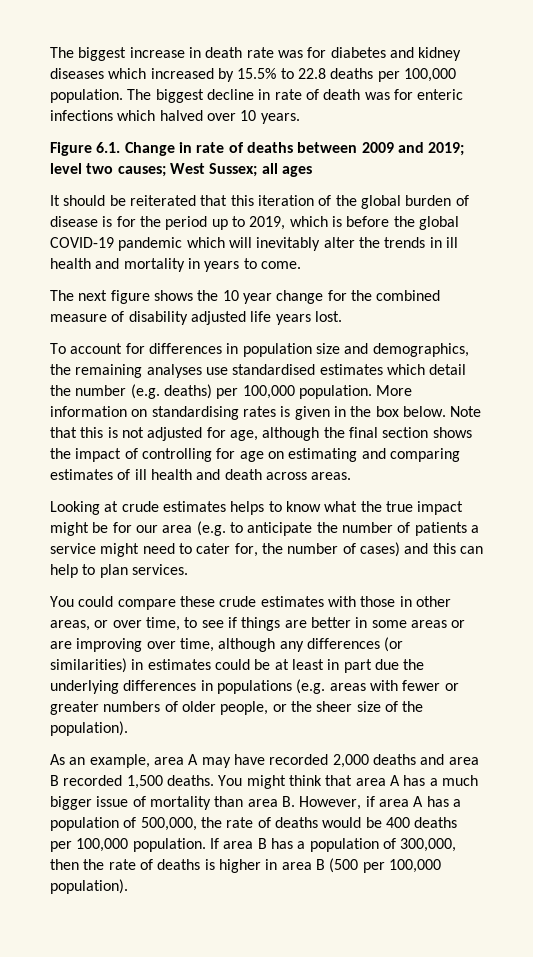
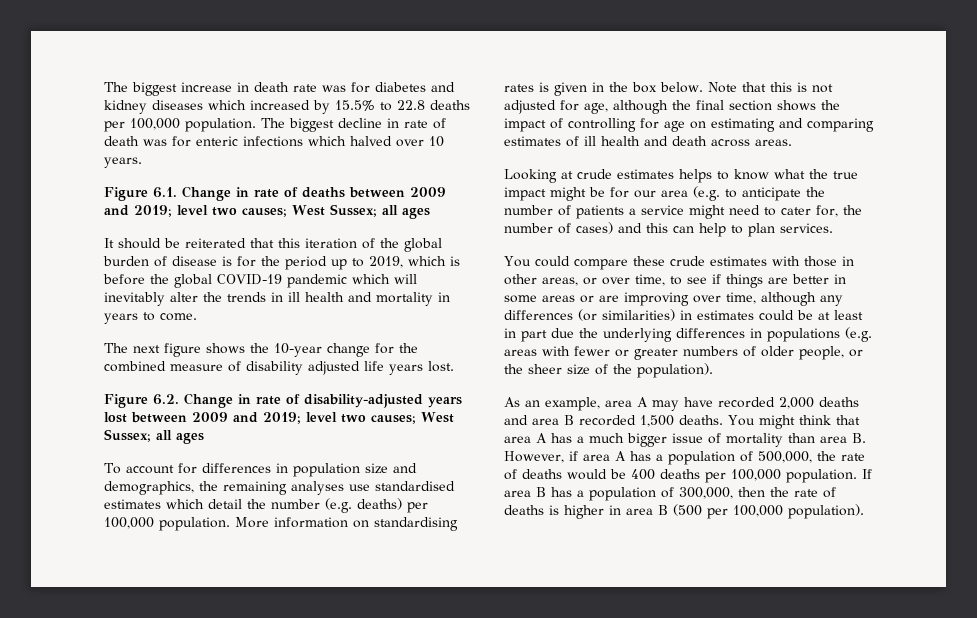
[222,290,272,304] 10 year -> [274,343,322,357] 10-year
(342, 316) none -> [104,393,462,408] [104,412,454,424] [104,429,204,444] // Figure 6.2. Change in rate of disability-adjusted years lost between 2009 and 2019; level two causes; West Sussex; all ages

